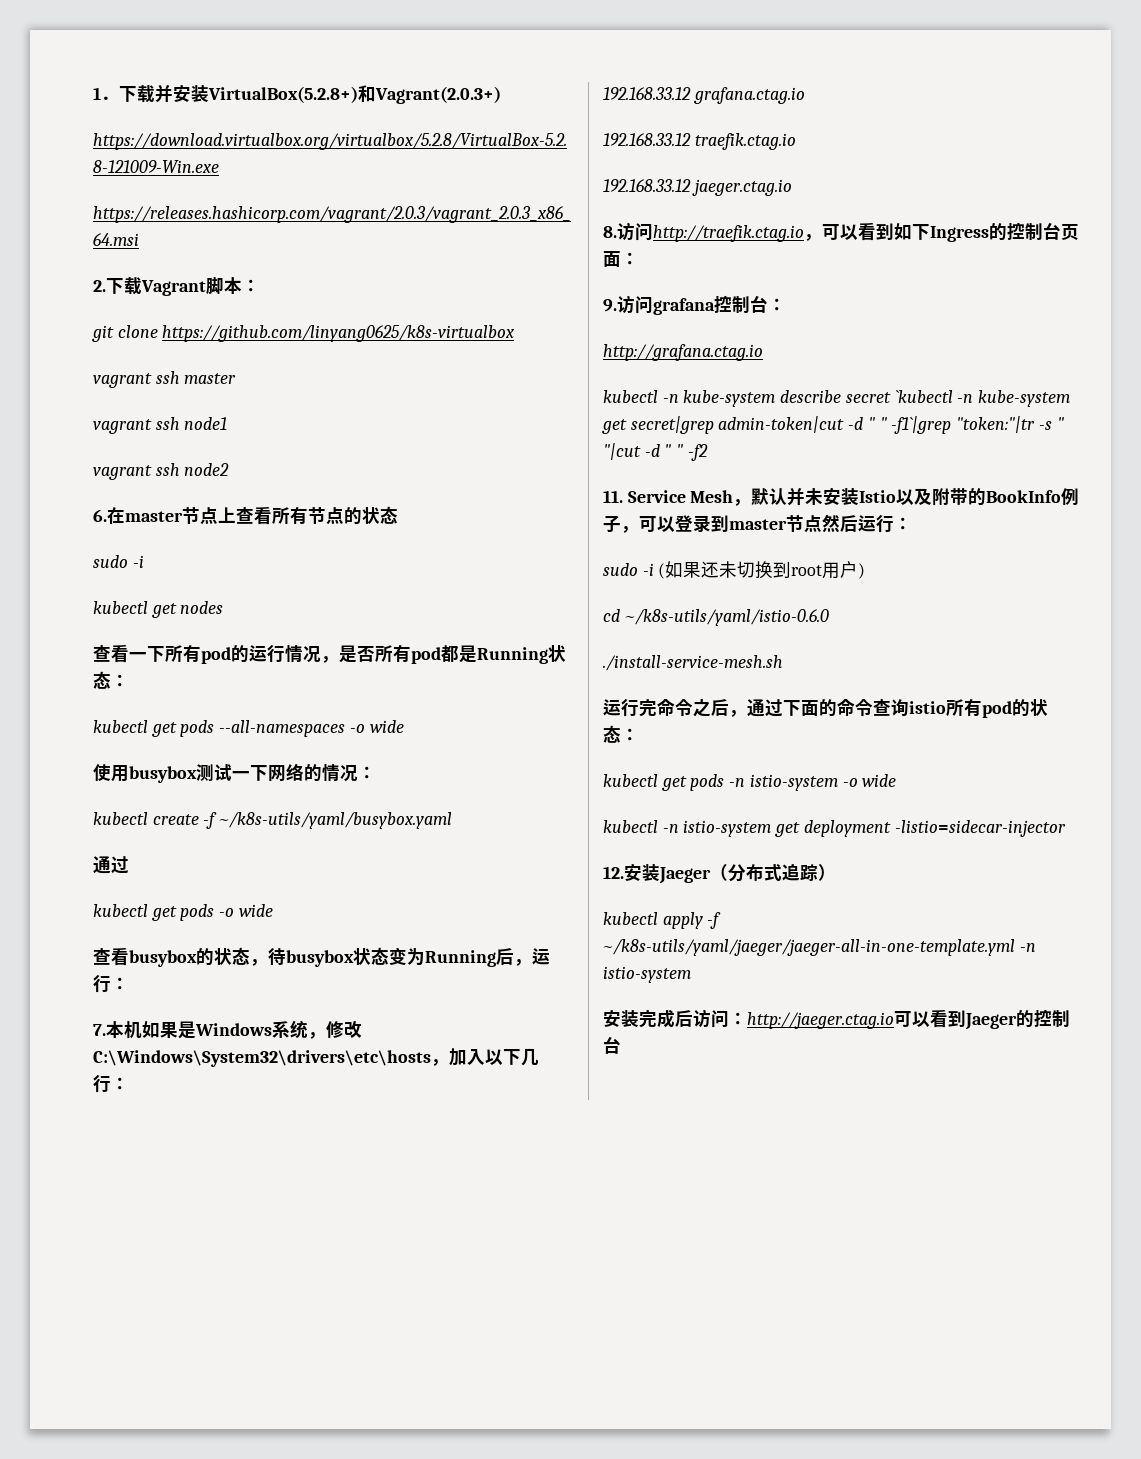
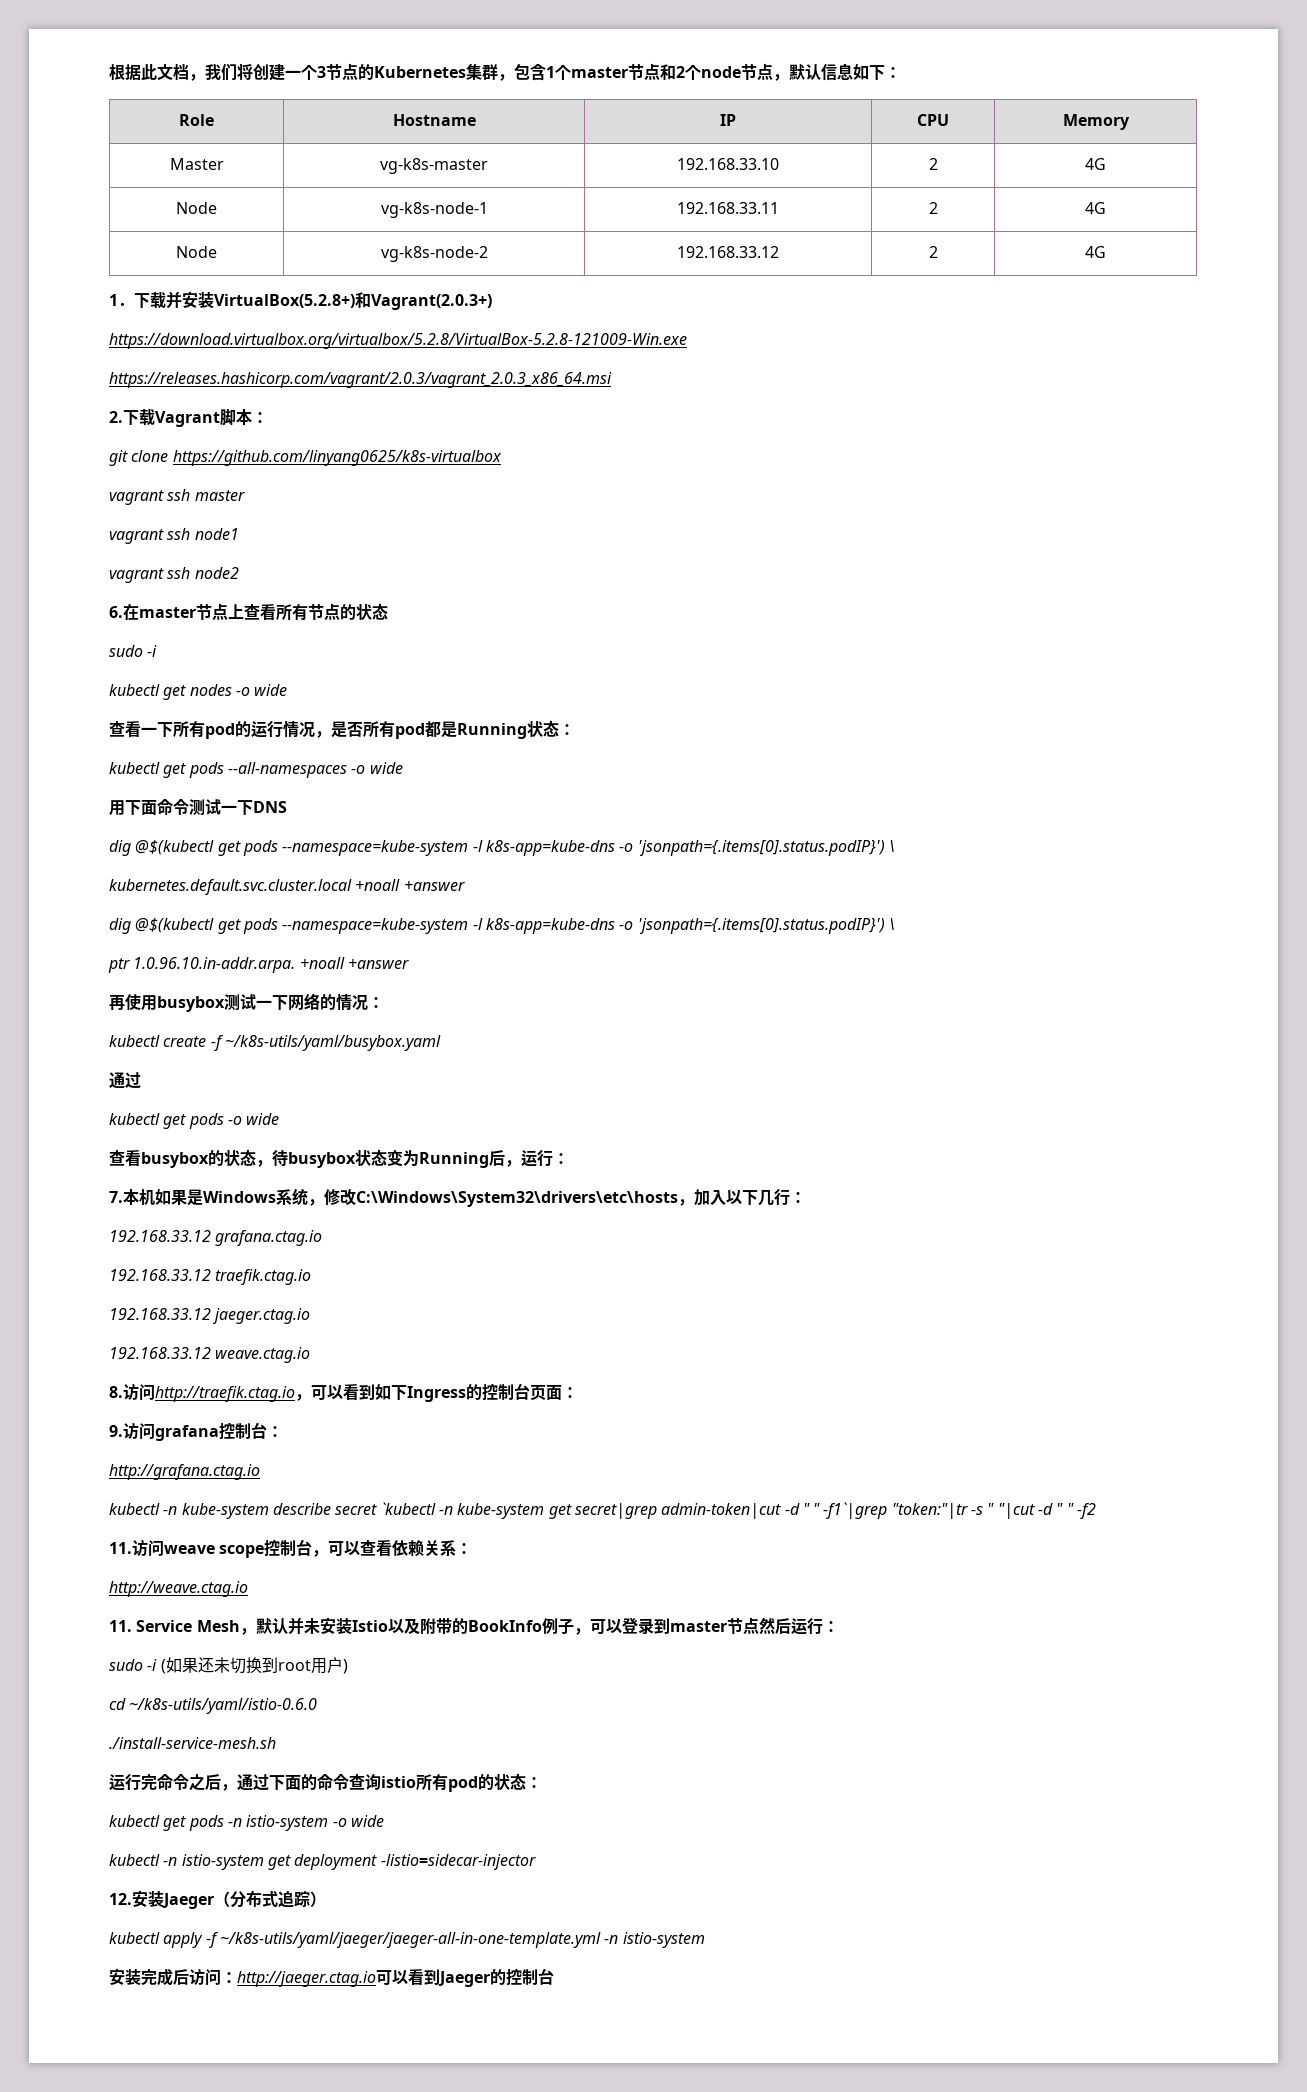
(93, 93) none -> [109,63,901,81] [179,114,214,126] [392,114,476,126] [720,114,736,126] [917,114,949,126] [1062,114,1130,130] [169,158,224,170] [380,158,488,174] [677,158,779,170] [928,158,938,170] [1085,158,1106,170] [176,202,217,214] [380,202,488,218] [677,202,779,214] [928,202,938,214] [1085,202,1106,214] [176,246,217,258] [380,246,488,262] [677,246,779,258] [928,246,938,258] [1085,246,1106,258] 根据此文档，我们将创建一个3节点的Kubernetes集群，包含1个master节点和2个node节点，默认信息如下： // Role | Hostname | IP | CPU | Memory // Master | vg-k8s-master | 192.168.33.10 | 2 | 4G // Node | vg-k8s-node-1 | 192.168.33.11 | 2 | 4G // Node | vg-k8s-node-2 | 192.168.33.12 | 2 | 4G //
(224, 607) none -> [235,684,288,696] -o wide
(404, 726) none -> [109,799,287,816] [109,840,895,856] [109,879,465,895] [109,918,895,934] [108,957,409,973] [109,995,125,1010] 用下面命令测试一下DNS // dig @$(kubectl get pods --namespace=kube-system -l k8s-app=kube-dns -o 'jsonpath={.items[0].status.podIP}') \ // kubernetes.default.svc.cluster.local +noall +answer // dig @$(kubectl get pods --namespace=kube-system -l k8s-app=kube-dns -o 'jsonpath={.items[0].status.podIP}') \ // ptr 1.0.96.10.in-addr.arpa. +noall +answer // 再
(792, 187) none -> [109,1347,311,1363] // 192.168.33.12 weave.ctag.io
(708, 452) none -> [109,1539,473,1558] [109,1581,248,1597] // 11.访问weave scope控制台，可以查看依赖关系： // http://weave.ctag.io

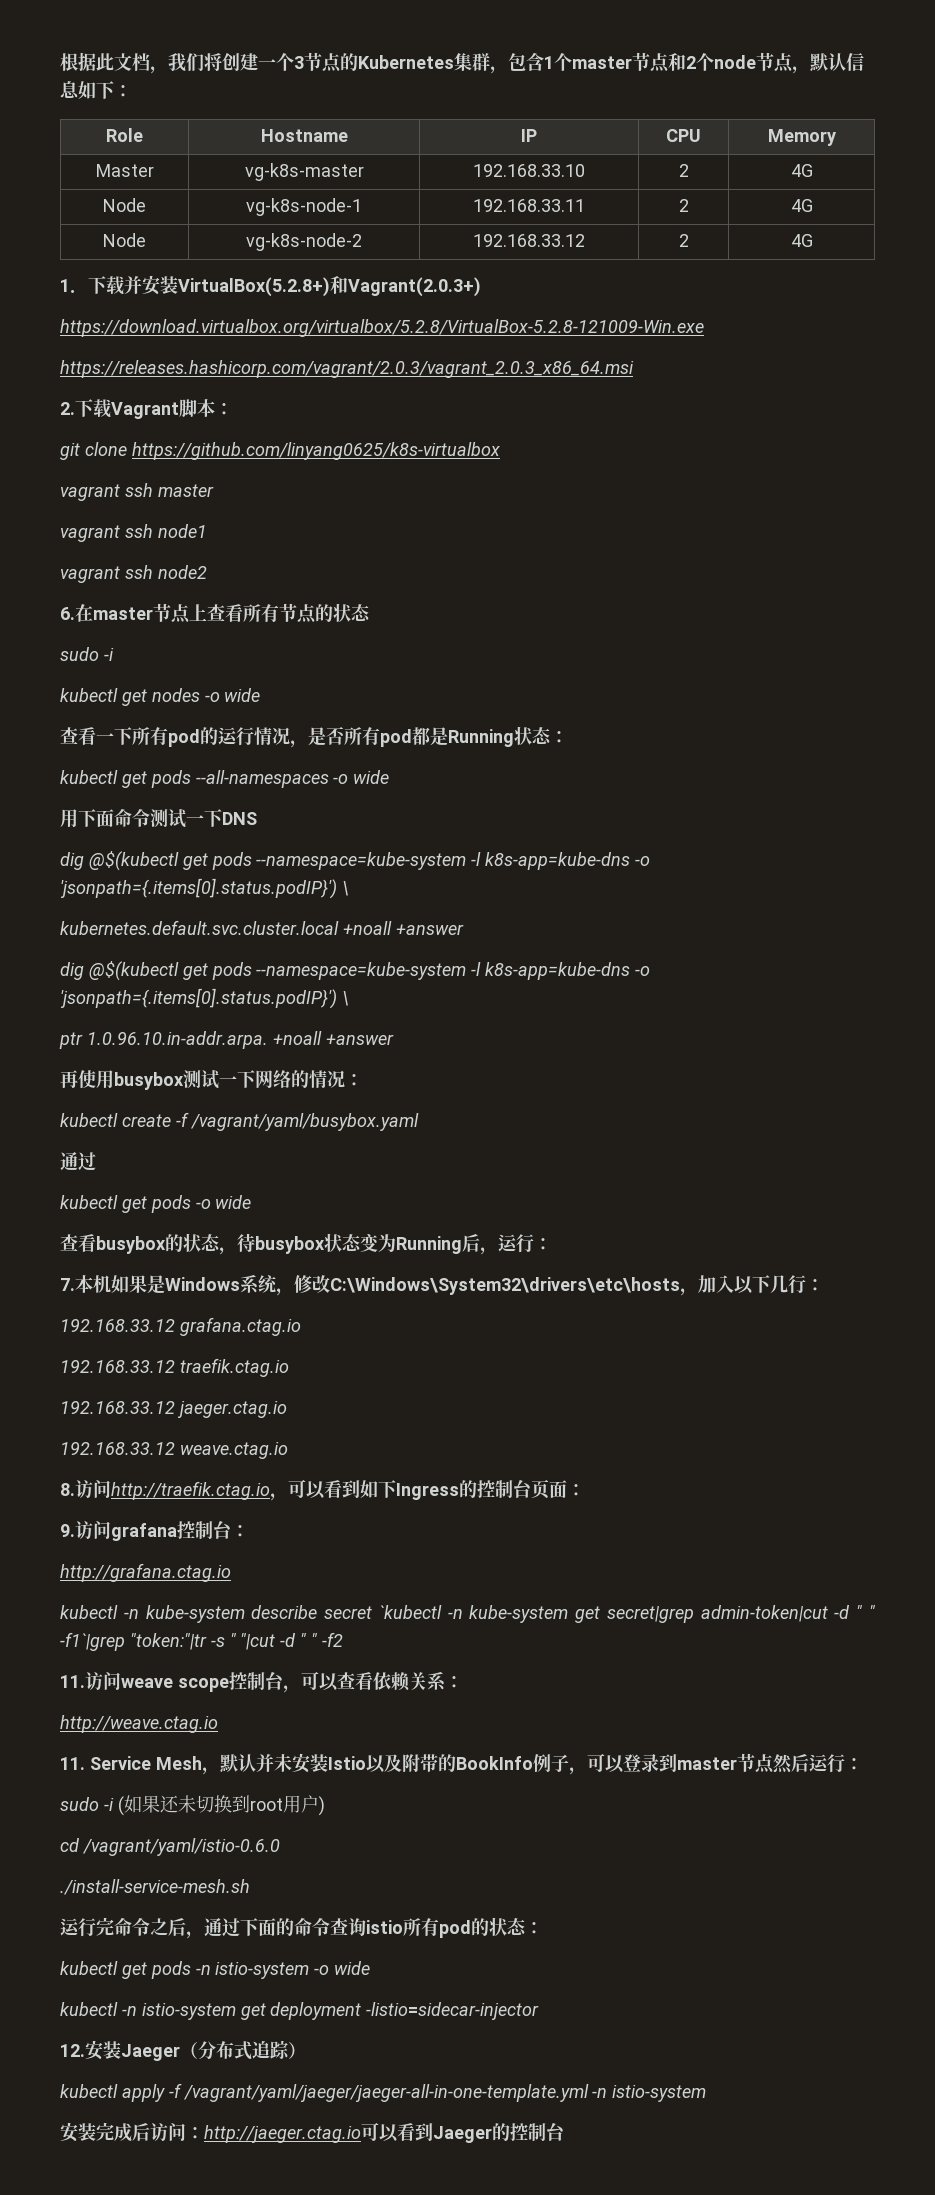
[224,1035,441,1051] ~/k8s-utils/yaml/busybox.yaml -> [190,1113,419,1131] /vagrant/yaml/busybox.yaml
[129,1698,318,1714] ~/k8s-utils/yaml/istio-0.6.0 -> [82,1838,280,1856] /vagrant/yaml/istio-0.6.0
[219,1932,601,1948] ~/k8s-utils/yaml/jaeger/jaeger-all-in-one-template.yml -> [183,2084,589,2102] /vagrant/yaml/jaeger/jaeger-all-in-one-template.yml

